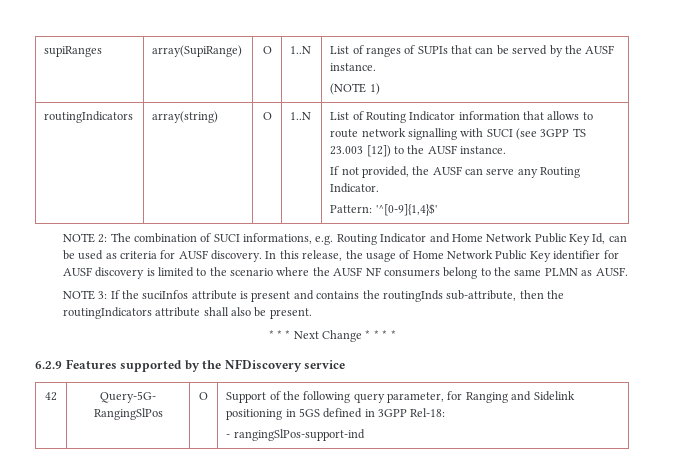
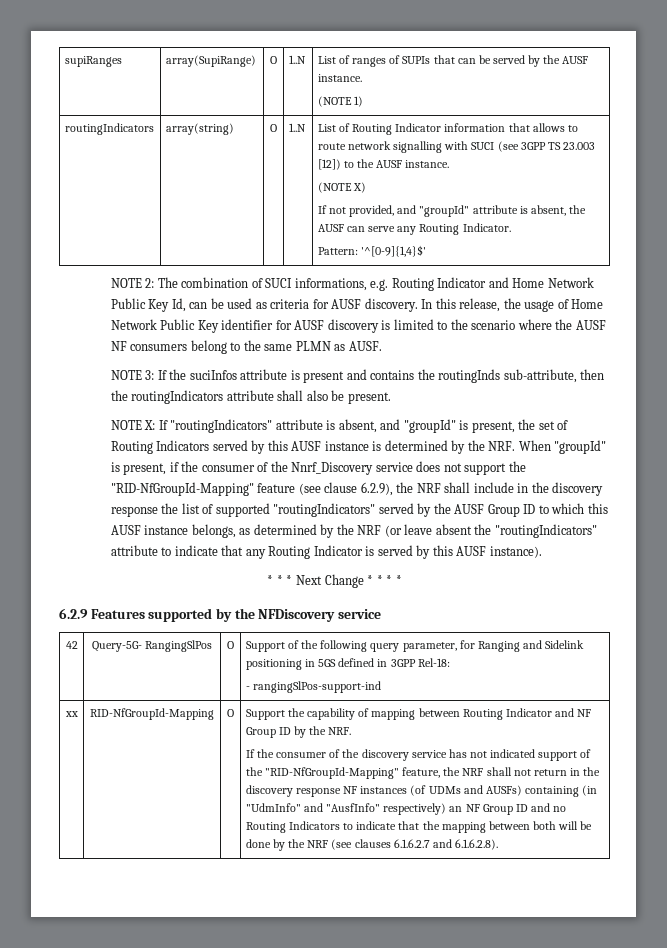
(507, 150) none -> [317,182,367,193] // (NOTE X)
(409, 172) none -> [397,205,566,217] and "groupId" attribute is absent,
(312, 313) none -> [110,419,569,433] [110,440,607,454] [110,461,526,475] [110,482,604,496] [110,503,608,517] [110,524,597,538] [110,545,542,559] // NOTE X: If "routingIndicators" attribute is absent, and "groupId" is present, the set of Routing Indicators served by this AUSF instance is determined by the NRF. When "groupId" is present, if the consumer of the Nnrf_Discovery service does not support the "RID-NfGroupId-Mapping" feature (see clause 6.2.9), the NRF shall include in the discovery response the list of supported "routingIndicators" served by the AUSF Group ID to which this AUSF instance belongs, as determined by the NRF (or leave absent the "routingIndicators" attribute to indicate that any Routing Indicator is served by this AUSF instance).
(365, 435) none -> [64,711,78,717] [90,708,214,720] [227,709,234,717] [245,708,591,720] [245,726,352,738] [245,749,592,761] [245,767,600,779] [245,785,597,797] [245,803,566,815] [245,821,593,833] [245,839,498,851] // xx | RID-NfGroupId-Mapping | O | Support the capability of mapping between Routing Indicator and NF Group ID by the NRF. // If the consumer of the discovery service has not indicated support of the "RID-NfGroupId-Mapping" feature, the NRF shall not return in the discovery response NF instances (of UDMs and AUSFs) containing (in "UdmInfo" and "AusfInfo" respectively) an NF Group ID and no Routing Indicators to indicate that the mapping between both will be done by the NRF (see clauses 6.1.6.2.7 and 6.1.6.2.8).

